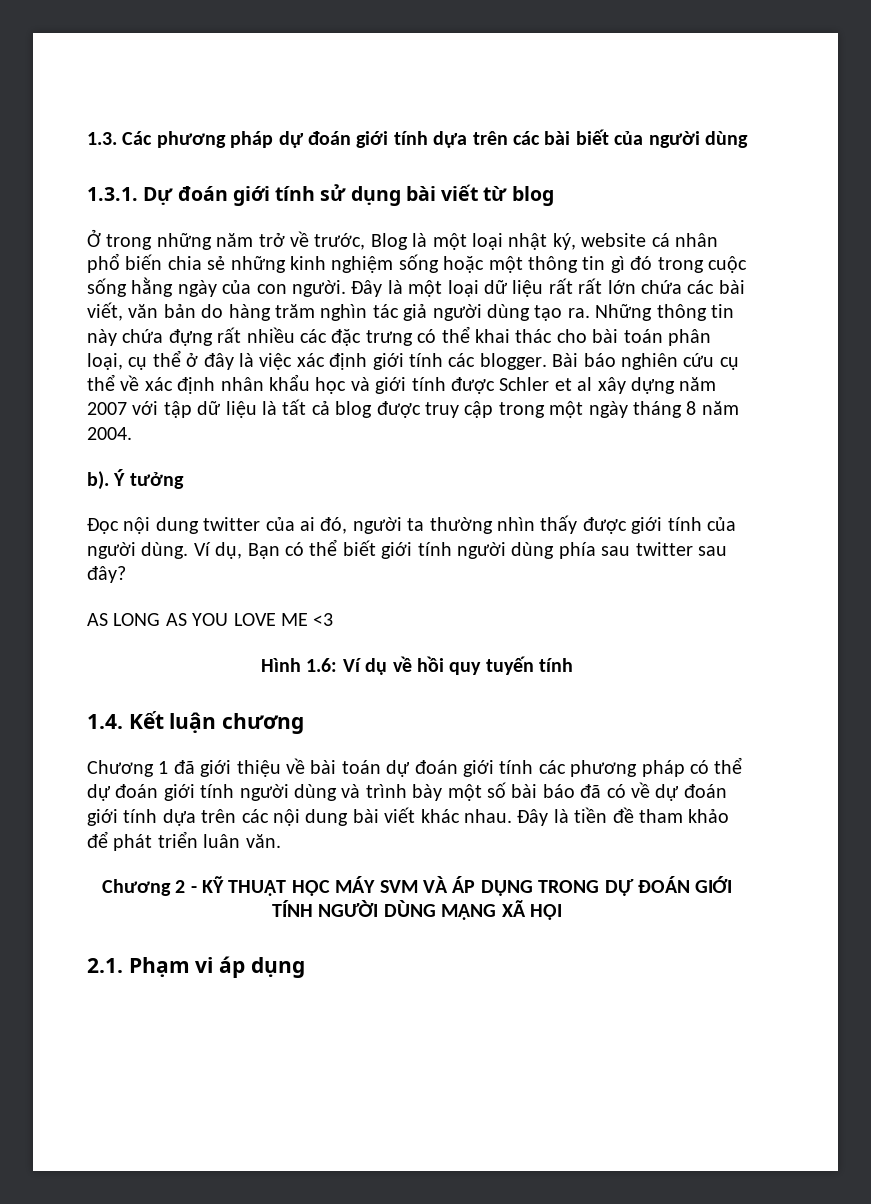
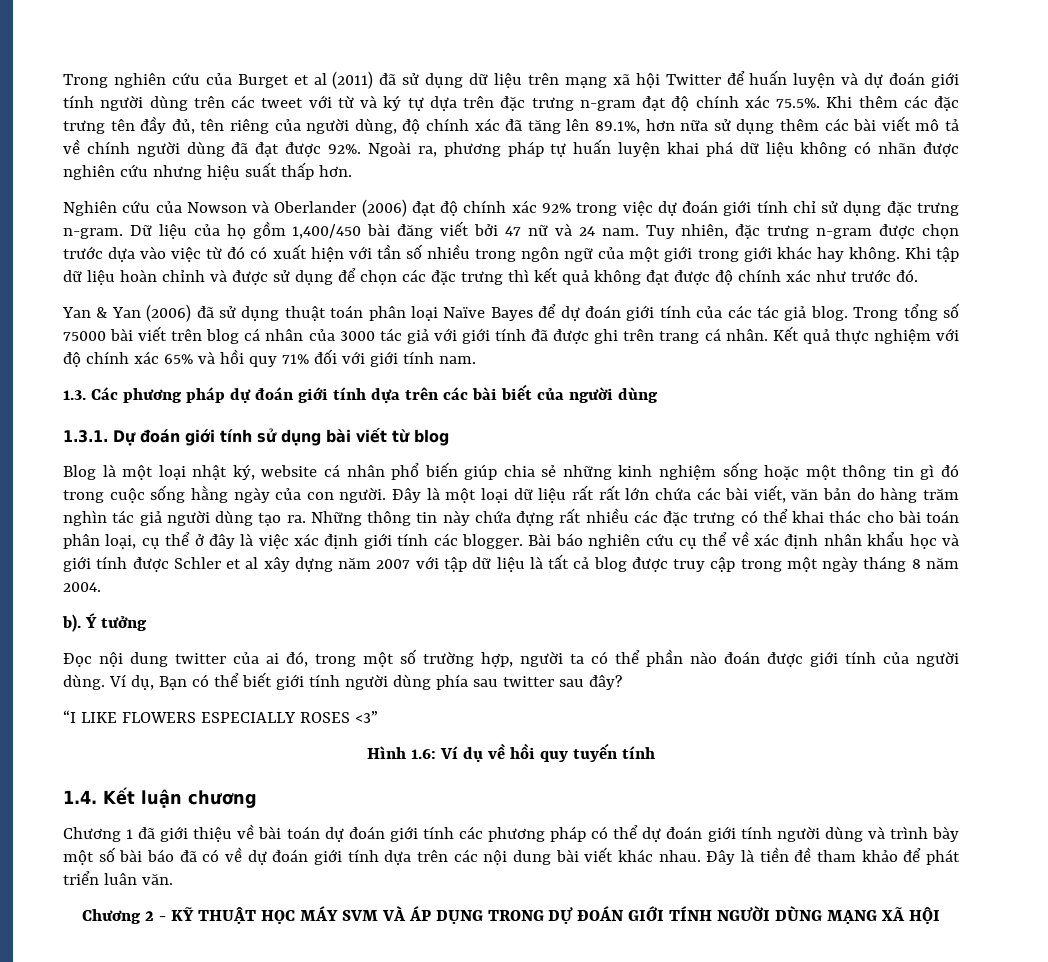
(87, 138) none -> [63,70,959,89] [63,95,959,111] [63,116,960,134] [63,139,960,157] [63,162,352,180] [63,199,959,217] [63,221,959,239] [63,244,960,262] [63,267,918,285] [62,303,960,322] [63,326,960,344] [63,349,476,367] Trong nghiên cứu của Burget et al (2011) đã sử dụng dữ liệu trên mạng xã hội Twitter để huấn luyện và dự đoán giới tính người dùng trên các tweet với từ và ký tự dựa trên đặc trưng n-gram đạt độ chính xác 75.5%. Khi thêm các đặc trưng tên đầy đủ, tên riêng của người dùng, độ chính xác đã tăng lên 89.1%, hơn nữa sử dụng thêm các bài viết mô tả về chính người dùng đã đạt được 92%. Ngoài ra, phương pháp tự huấn luyện khai phá dữ liệu không có nhãn được nghiên cứu nhưng hiệu suất thấp hơn. // Nghiên cứu của Nowson và Oberlander (2006) đạt độ chính xác 92% trong việc dự đoán giới tính chỉ sử dụng đặc trưng n-gram. Dữ liệu của họ gồm 1,400/450 bài đăng viết bởi 47 nữ và 24 nam. Tuy nhiên, đặc trưng n-gram được chọn trước dựa vào việc từ đó có xuất hiện với tần số nhiều trong ngôn ngữ của một giới trong giới khác hay không. Khi tập dữ liệu hoàn chỉnh và được sử dụng để chọn các đặc trưng thì kết quả không đạt được độ chính xác như trước đó. // Yan & Yan (2006) đã sử dụng thuật toán phân loại Naïve Bayes để dự đoán giới tính của các tác giả blog. Trong tổng số 75000 bài viết trên blog cá nhân của 3000 tác giả với giới tính đã được ghi trên trang cá nhân. Kết quả thực nghiệm với độ chính xác 65% và hồi quy 71% đối với giới tính nam. //
[87,229,366,250] Ở trong những năm trở về trước, -> (449, 437) none
(163, 262) none -> [464,464,498,480] giúp
[352,515,578,534] người ta thường nhìn thấy -> [315,649,760,667] trong một số trường hợp, người ta có thể phần nào đoán
[87,613,334,626] AS LONG AS YOU LOVE ME <3 -> [63,710,378,723] “I LIKE FLOWERS ESPECIALLY ROSES <3”
[87,956,305,978] // 2.1. Phạm vi áp dụng -> (941, 915) none

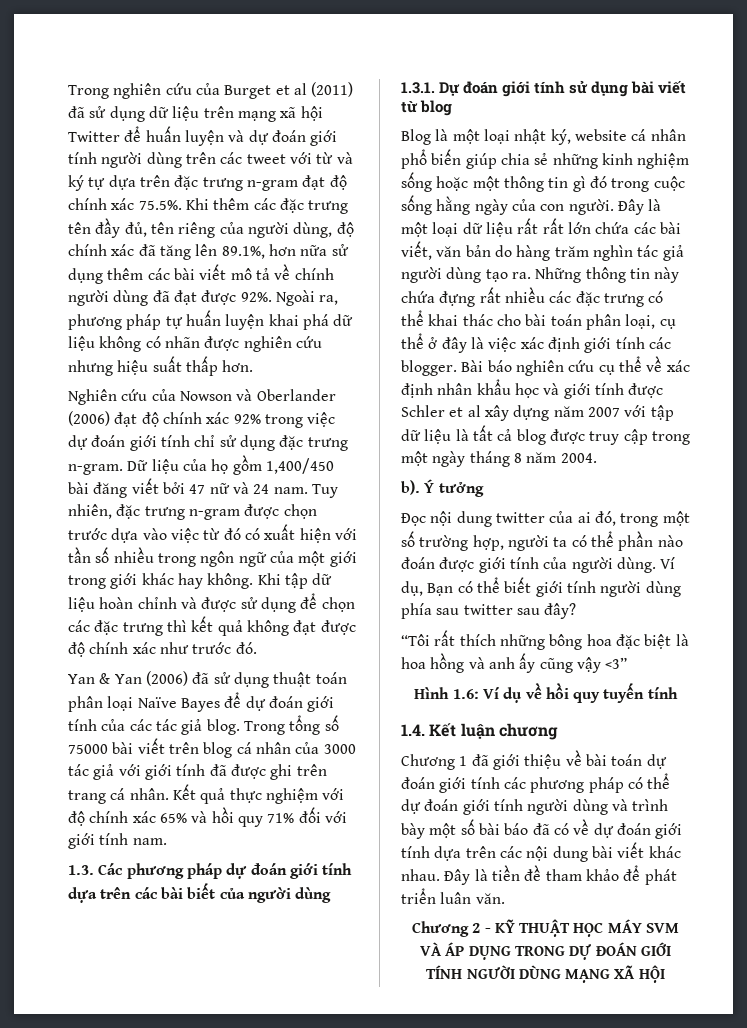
[63,710,350,723] “I LIKE FLOWERS ESPECIALLY ROSES -> [401,630,689,650] [401,653,601,673] “Tôi rất thích những bông hoa đặc biệt là hoa hồng và anh ấy cũng vậy

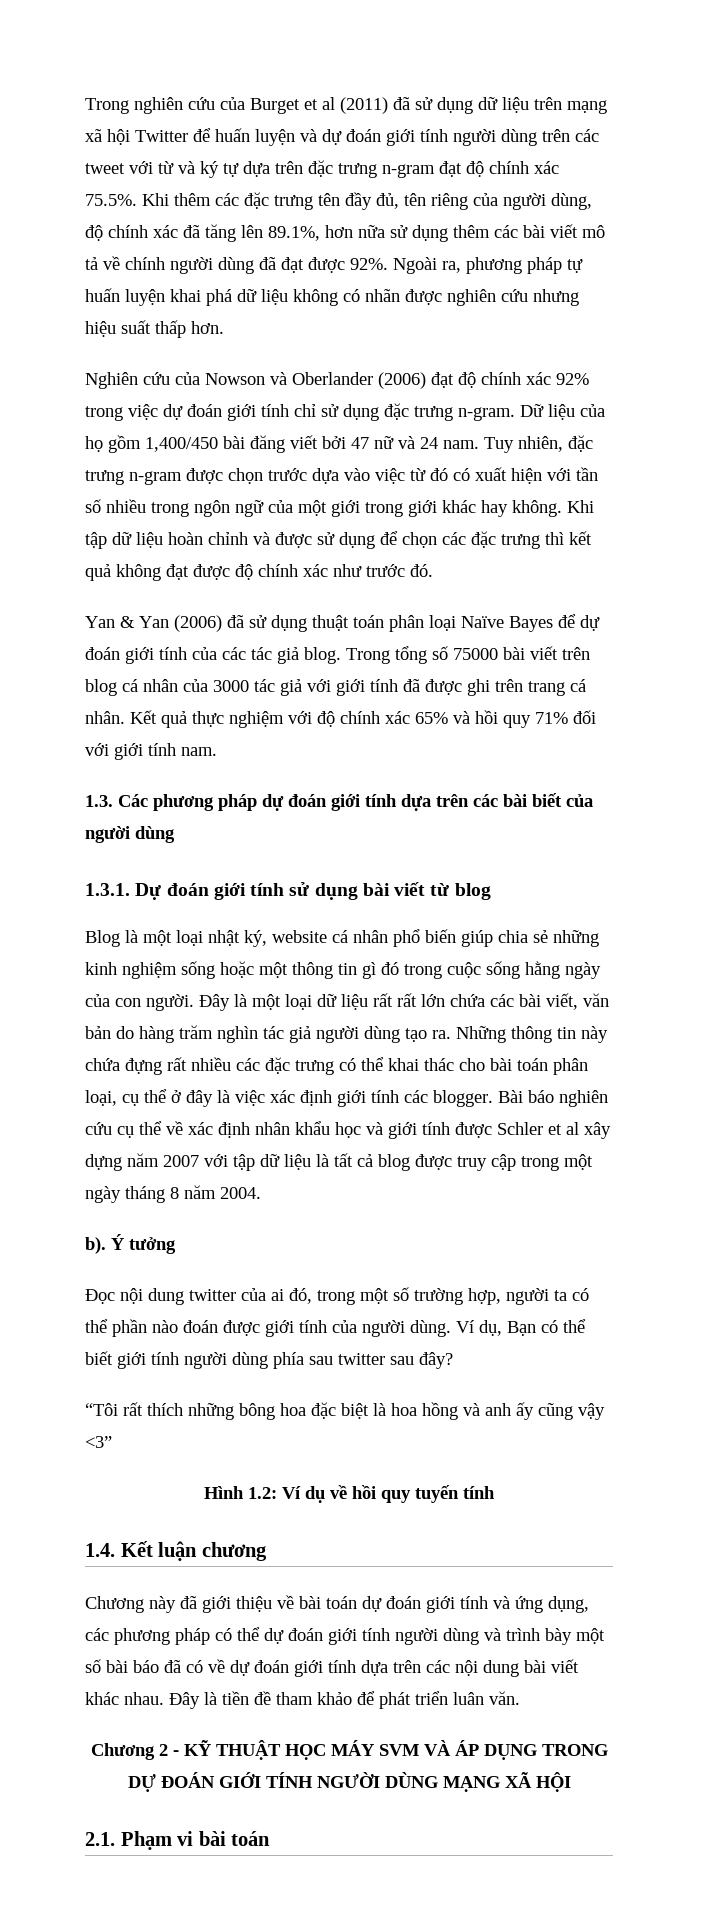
[452,689,479,699] 1.6: -> [248,1487,277,1499] 1.2:
[459,756,468,766] 1 -> [149,1596,176,1613] này
(500, 783) none -> [493,1596,589,1613] và ứng dụng,
(665, 974) none -> [85,1831,271,1850] // 2.1. Phạm vi bài toán

